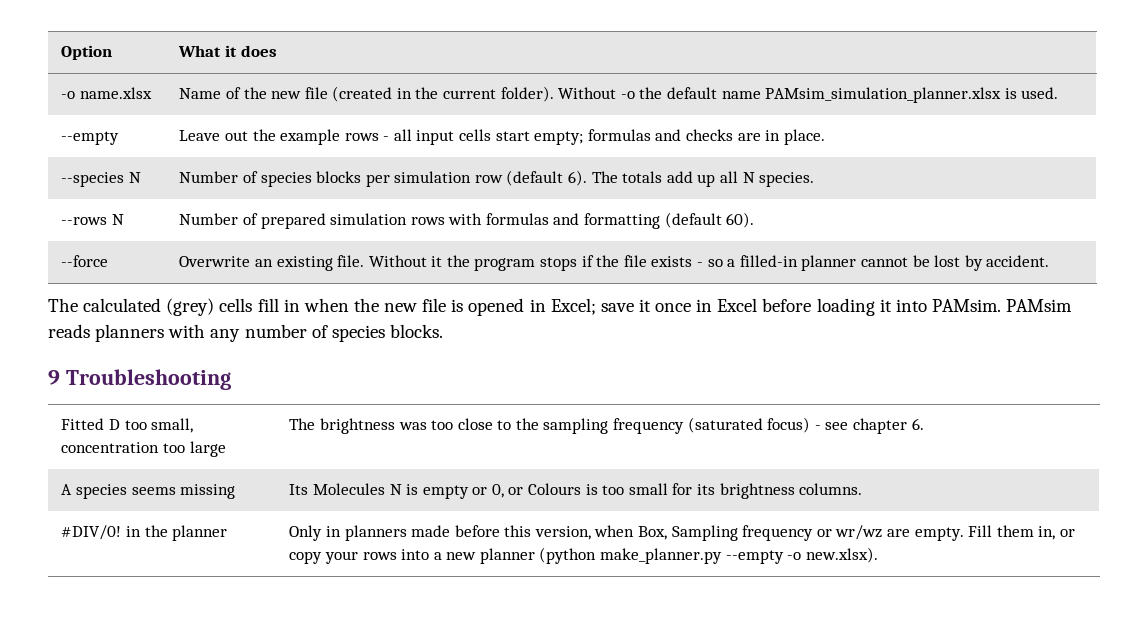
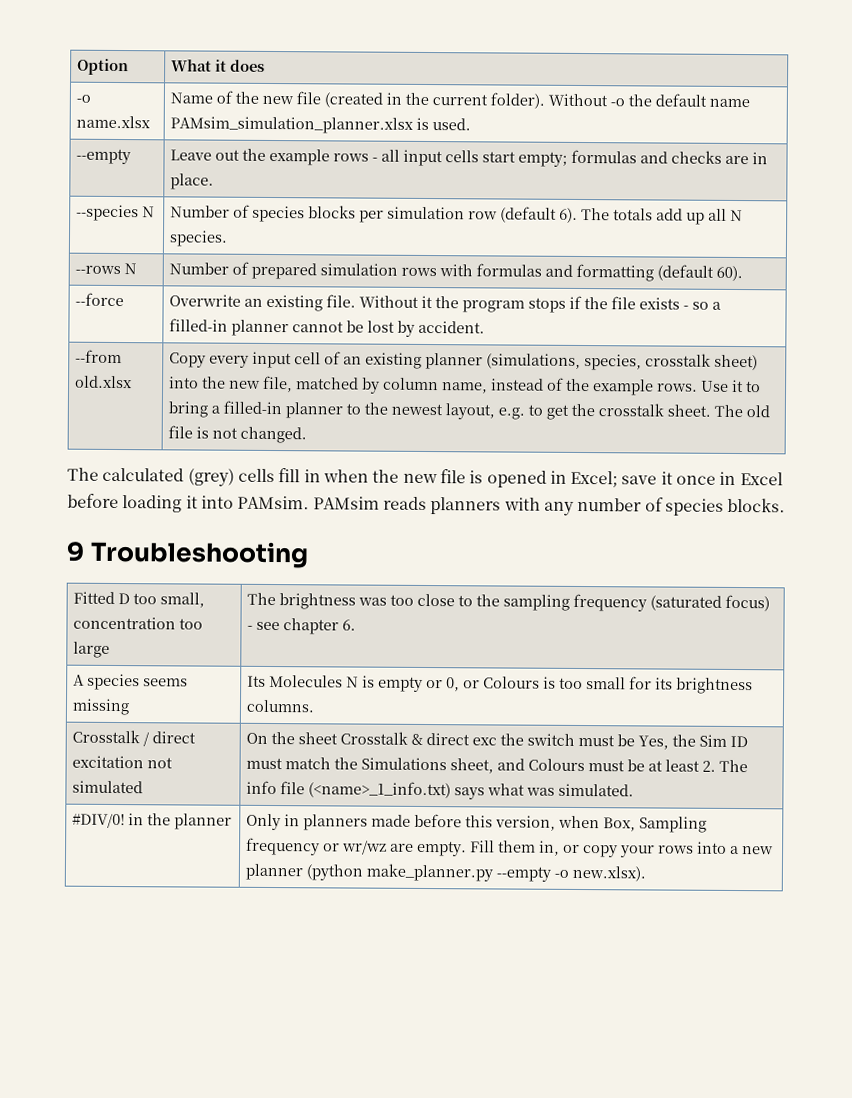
(1050, 261) none -> [74,349,122,364] [74,375,133,389] [168,351,758,371] [168,375,761,396] [167,400,770,420] [167,425,307,444] // --from old.xlsx | Copy every input cell of an existing planner (simulations, species, crosstalk sheet) into the new file, matched by column name, instead of the example rows. Use it to bring a filled-in planner to the newest layout, e.g. to get the crosstalk sheet. The old file is not changed.
(863, 489) none -> [71,729,196,747] [71,755,173,769] [71,780,143,794] [245,731,748,750] [245,757,748,774] [245,780,634,800] // Crosstalk / direct excitation not simulated | On the sheet Crosstalk & direct exc the switch must be Yes, the Sim ID must match the Simulations sheet, and Colours must be at least 2. The info file (<name>_1_info.txt) says what was simulated.

